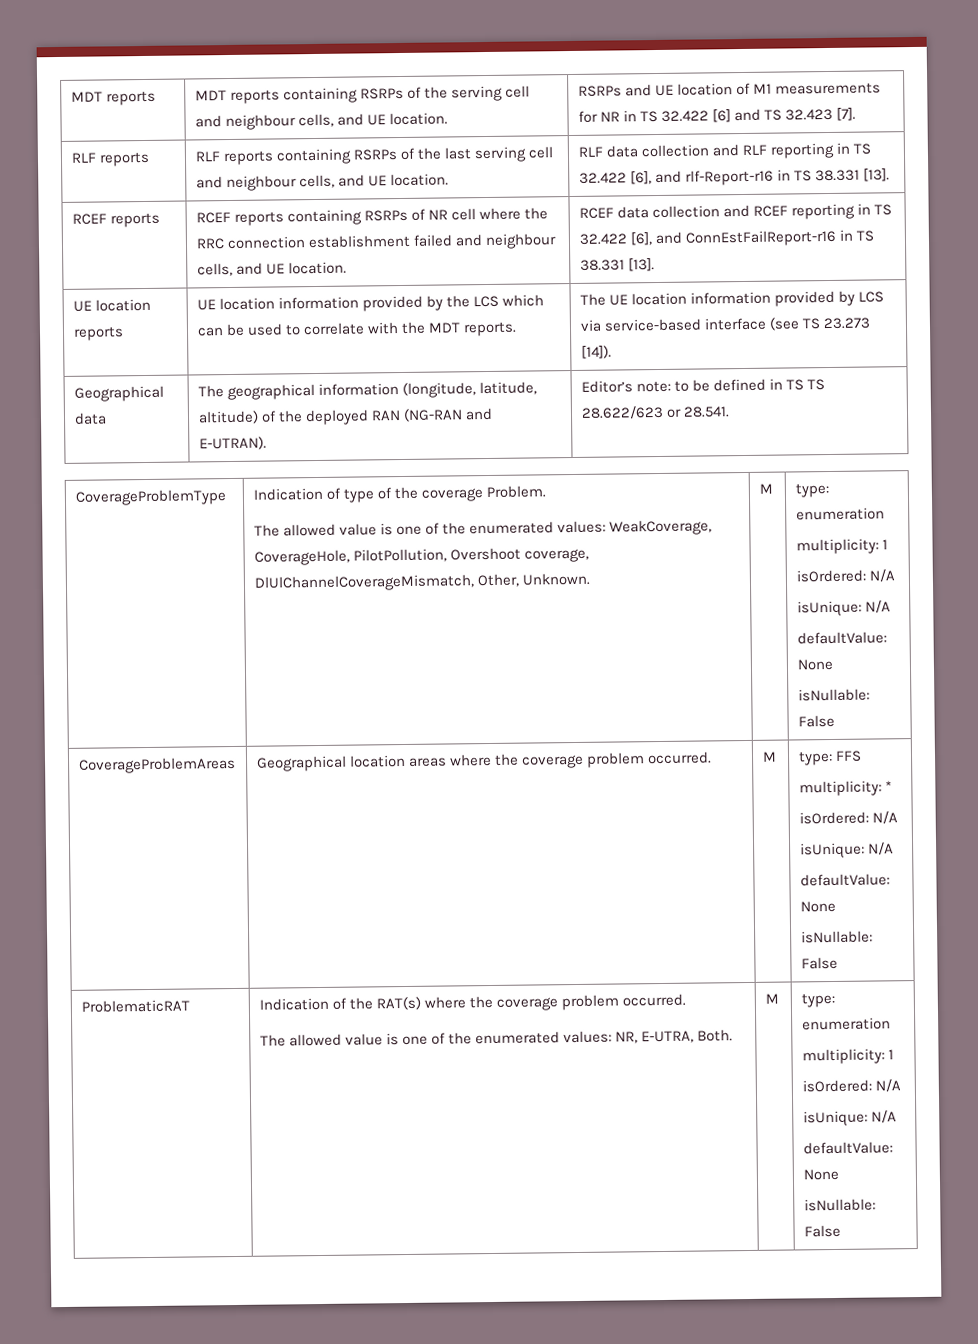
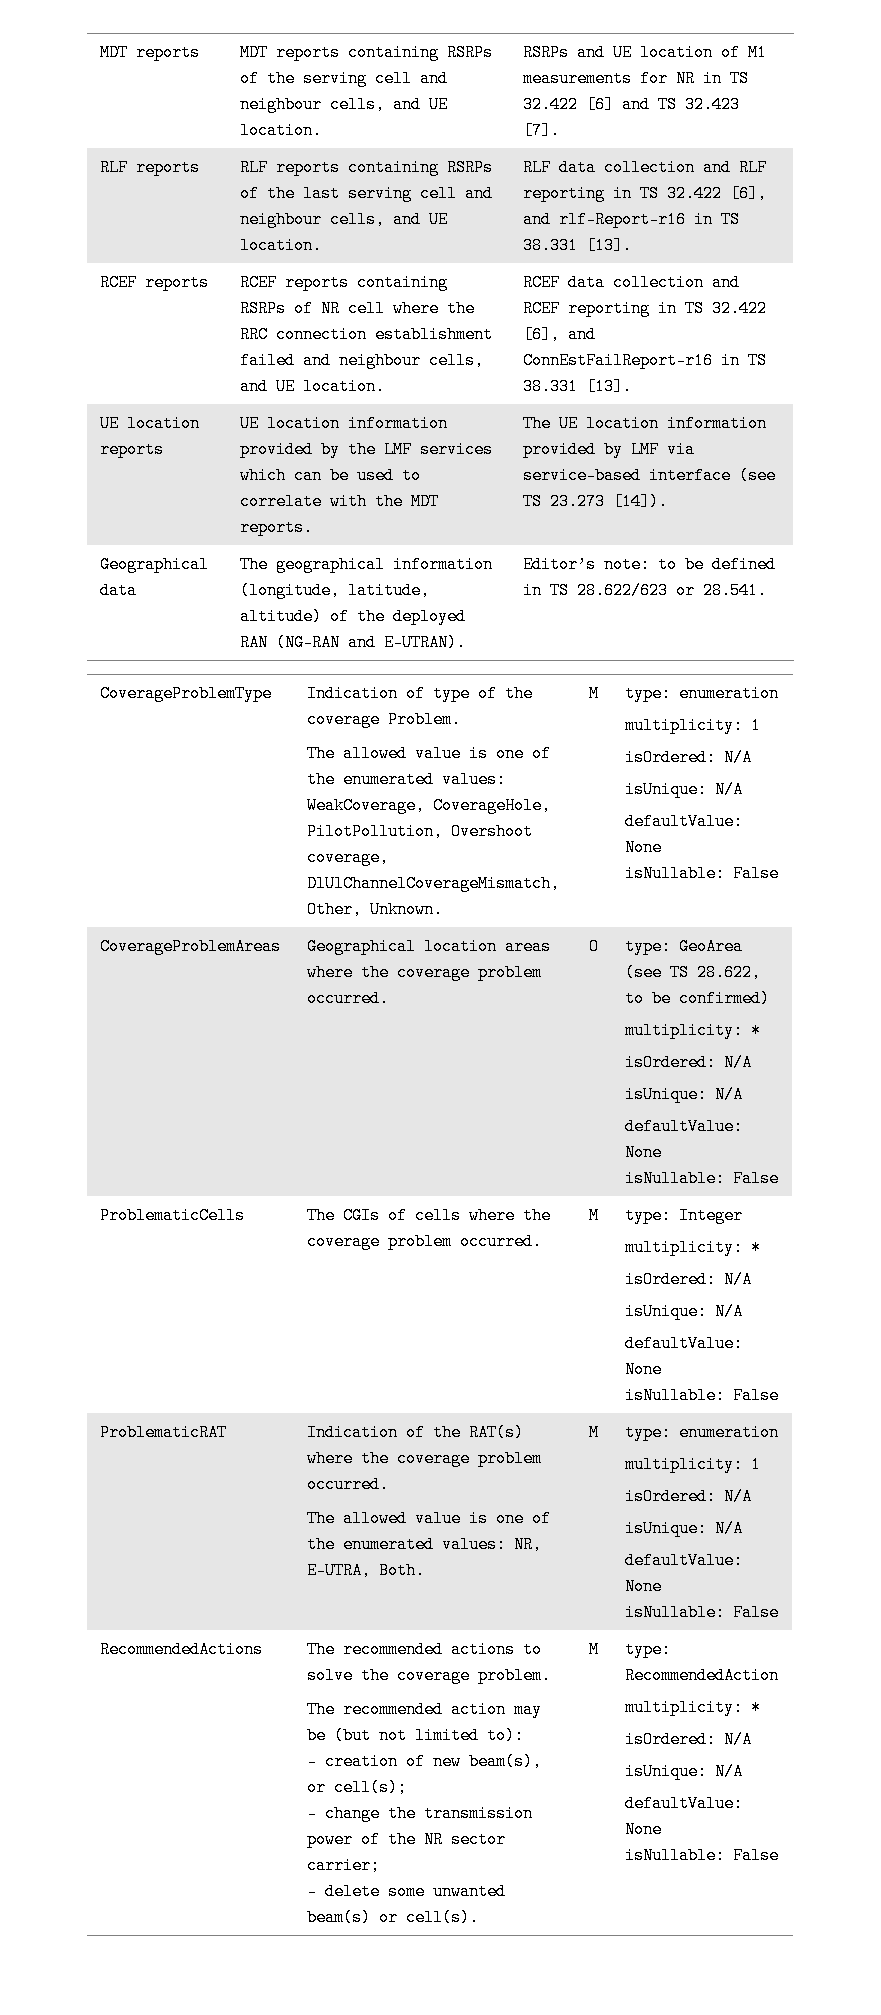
[472,295,499,308] LCS -> [384,441,494,458] LMF services
[857,291,884,303] LCS -> [631,441,660,458] LMF
[806,379,825,391] TS -> (570, 590) none
[761,751,777,762] [797,750,862,766] | M | type: FFS -> [589,938,600,955] [625,938,744,955] [625,964,762,981] [625,990,771,1007] [625,1022,762,1039] [625,1054,753,1071] [625,1086,744,1103] [625,1118,744,1135] [625,1144,663,1161] [625,1170,780,1187] [100,1207,246,1224] [307,1207,552,1224] [307,1233,543,1250] [589,1207,600,1224] [625,1207,744,1224] | O | type: GeoArea (see TS 28.622, to be confirmed) // multiplicity: * // isOrdered: N/A // isUnique: N/A // defaultValue: None // isNullable: False // ProblematicCells | The CGIs of cells where the coverage problem occurred. | M | type: Integer
(841, 1231) none -> [100,1641,264,1658] [307,1641,543,1658] [307,1667,552,1684] [307,1701,543,1718] [307,1727,525,1744] [307,1753,543,1770] [307,1779,408,1796] [307,1805,534,1822] [307,1831,507,1848] [307,1857,381,1874] [307,1883,507,1900] [307,1909,480,1926] [589,1641,600,1658] [625,1641,672,1658] [625,1667,780,1684] [625,1699,762,1716] [625,1731,753,1748] [625,1763,744,1780] [625,1795,744,1812] [625,1821,663,1838] [625,1847,780,1864] // RecommendedActions | The recommended actions to solve the coverage problem. // The recommended action may be (but not limited to): // - creation of new beam(s), or cell(s); // - change the transmission power of the NR sector carrier; // - delete some unwanted beam(s) or cell(s). | M | type: RecommendedAction // multiplicity: * // isOrdered: N/A // isUnique: N/A // defaultValue: None // isNullable: False

